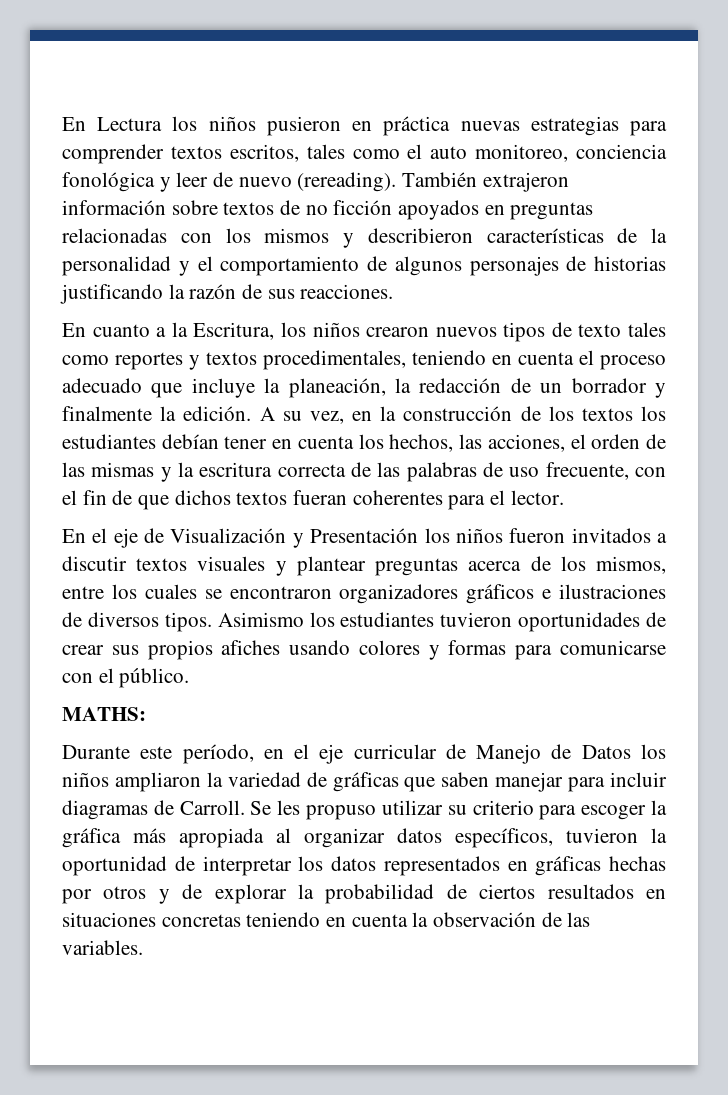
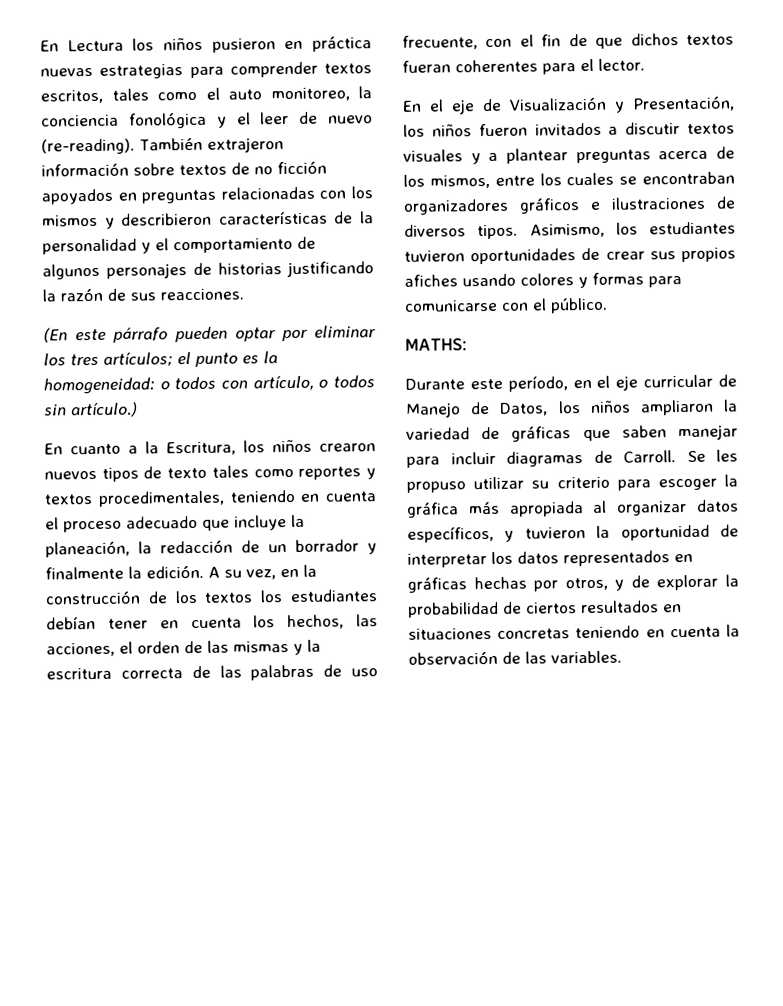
(569, 153) none -> [358,86,372,99] la
(171, 184) none -> [236,112,251,125] el
[297,172,397,192] (rereading). -> [41,138,135,155] (re-reading).
(394, 291) none -> [43,325,376,343] [43,351,278,367] [43,375,375,395] [43,401,138,418] // (En este párrafo pueden optar por eliminar los tres artículos; el punto es la homogeneidad: o todos con artículo, o todos sin artículo.)
[310,528,419,543] Presentación -> [632,95,735,112] Presentación,
(287, 568) none -> [488,152,499,162] a
[229,586,332,599] encontraron -> [642,171,735,185] encontraban
[217,612,304,627] Asimismo -> [529,223,605,238] Asimismo,
[581,745,631,759] Datos -> [499,402,549,416] Datos,
(553, 838) none -> [504,530,515,542] y
[103,886,147,899] otros -> [564,577,608,591] otros,

